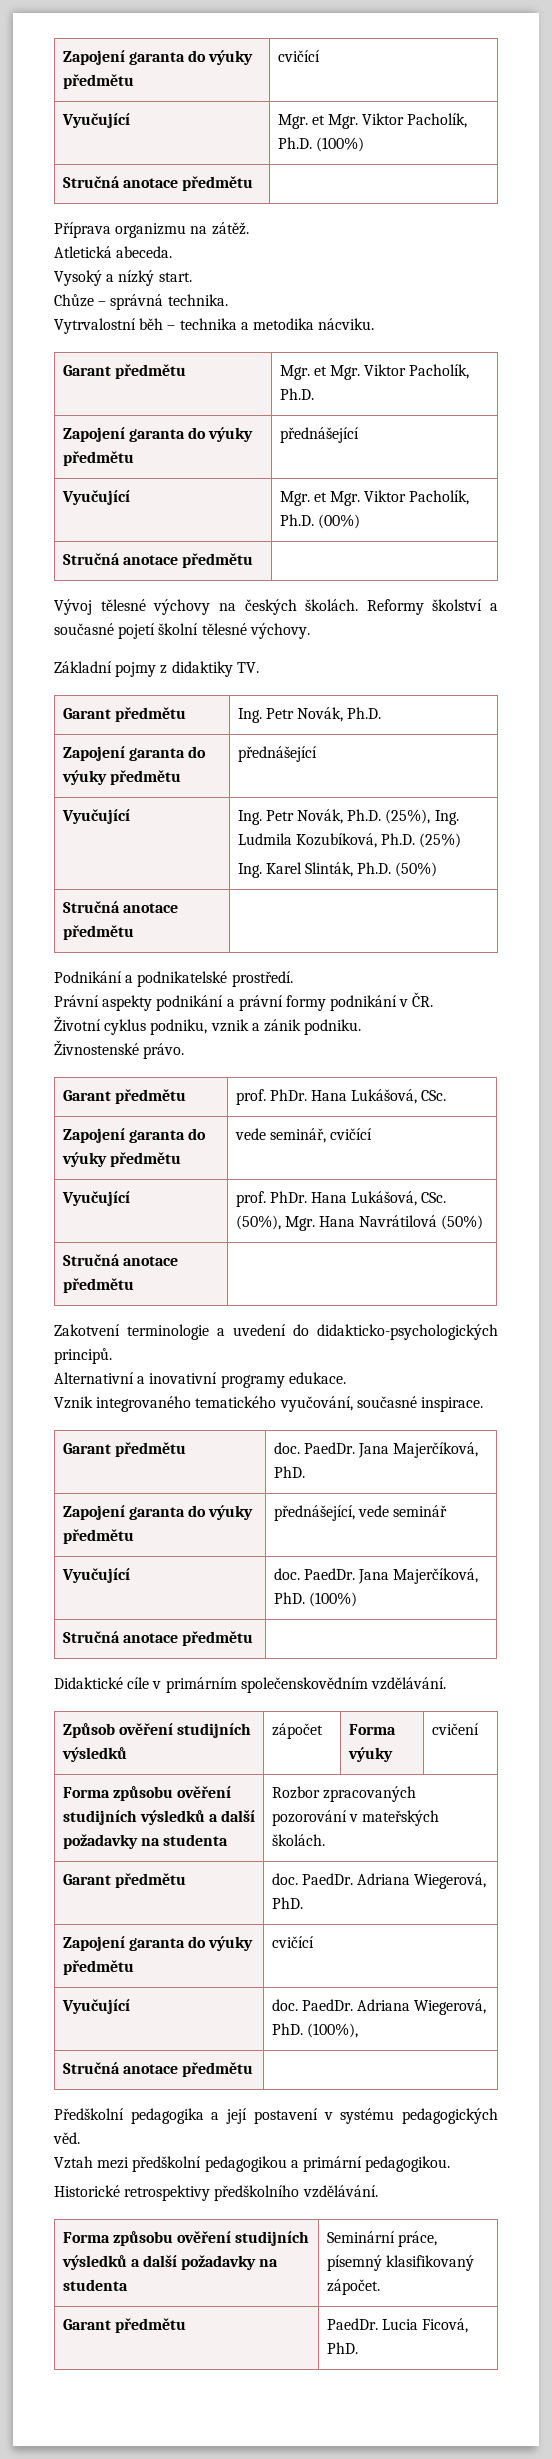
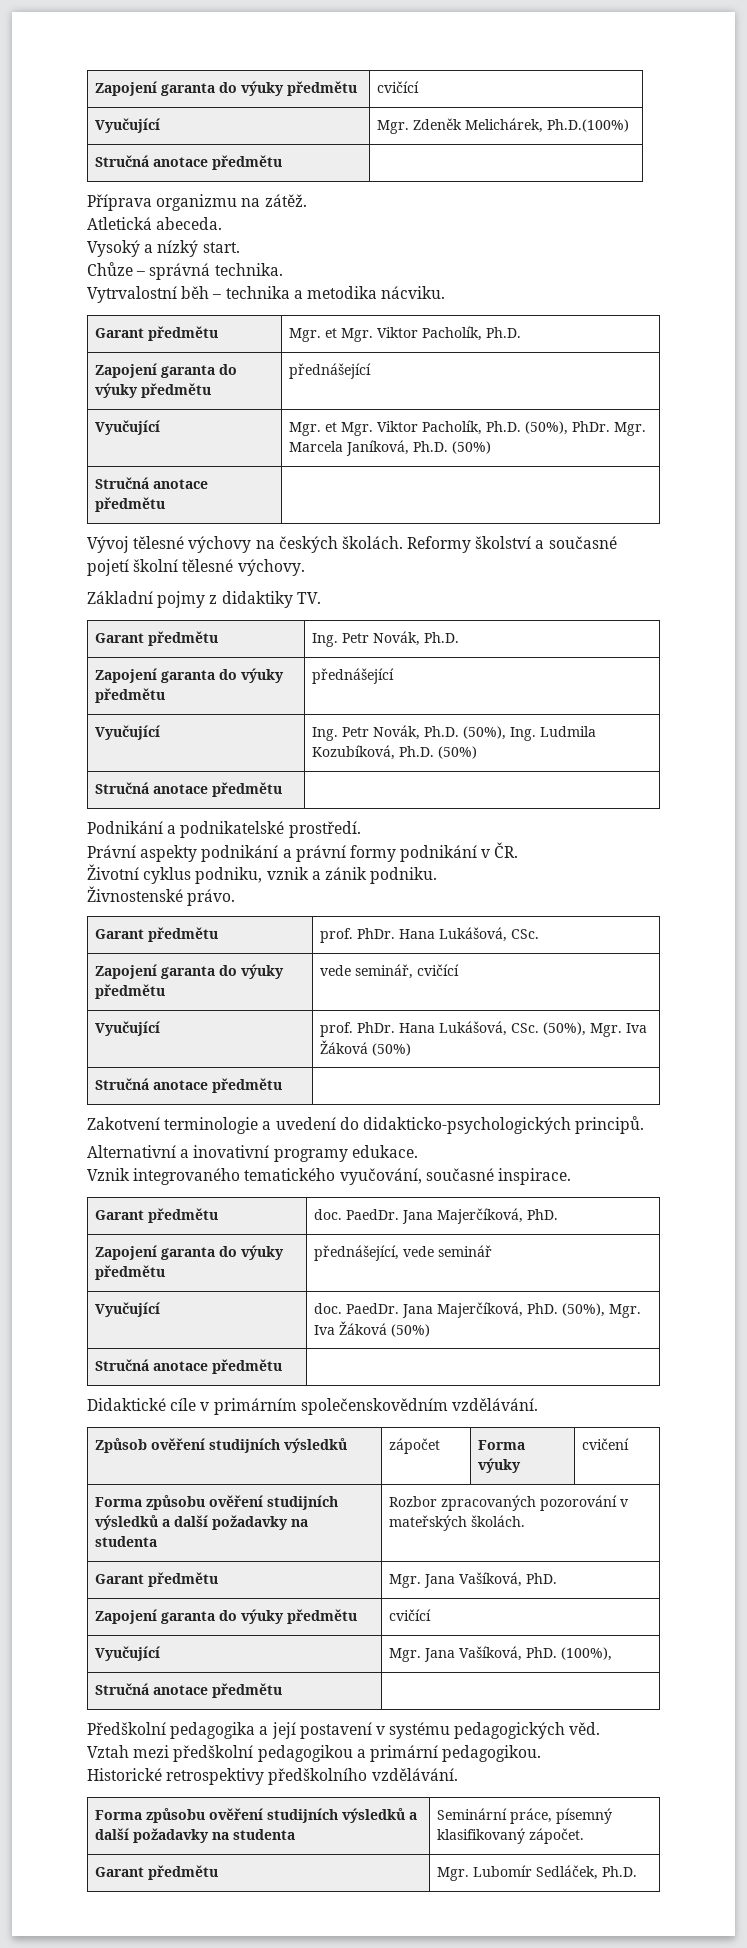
[62,50,254,65] [62,74,134,89] [277,50,320,62] [61,113,130,128] [277,113,468,129] [277,137,364,152] Zapojení garanta do výuky předmětu | cvičící // Vyučující | Mgr. et Mgr. Viktor Pacholík, Ph.D. (100%) -> [95,81,358,96] [377,81,420,93] [95,118,161,133] [377,118,630,134] Zapojení garanta do výuky předmětu | cvičící // Vyučující | Mgr. Zdeněk Melichárek, Ph.D.(100%)
[317,514,360,529] (00%) -> [525,421,647,436] [289,440,492,456] (50%), PhDr. Mgr. Marcela Janíková, Ph.D. (50%)
[385,809,431,824] (25%), -> [463,726,507,740] (50%),
[419,833,462,848] [237,862,392,878] (25%) // Ing. Karel Slinták, Ph.D. -> (435, 751) none
[318,1215,438,1227] Hana Navrátilová -> [626,1023,648,1033] [320,1040,369,1054] Iva Žáková
[308,1592,357,1607] (100%) -> [562,1303,642,1318] [314,1321,431,1337] (50%), Mgr. Iva Žáková (50%)
[271,1873,487,1889] doc. PaedDr. Adriana Wiegerová, -> [389,1572,523,1588] Mgr. Jana Vašíková,
[271,1999,487,2015] doc. PaedDr. Adriana Wiegerová, -> [389,1646,523,1662] Mgr. Jana Vašíková,
[326,2318,468,2333] [326,2342,358,2354] PaedDr. Lucia Ficová, PhD. -> [437,1865,638,1881] Mgr. Lubomír Sedláček, Ph.D.

